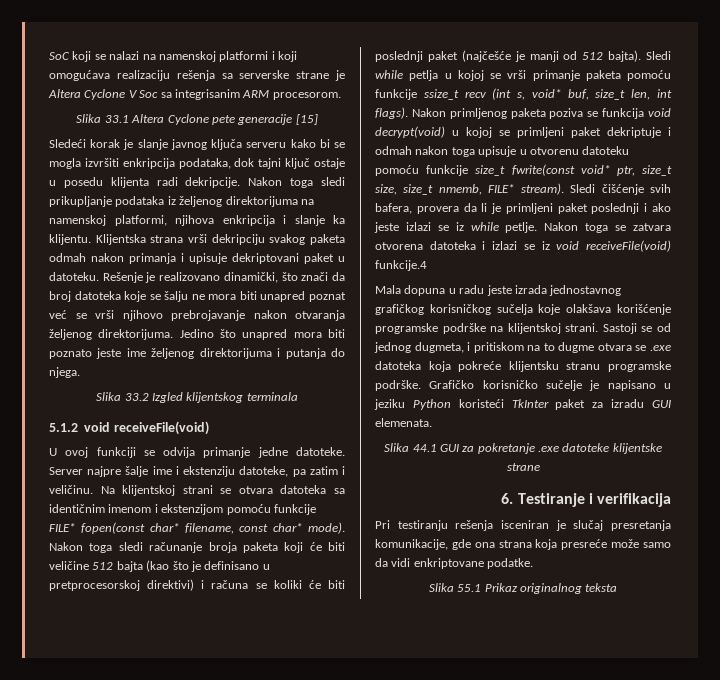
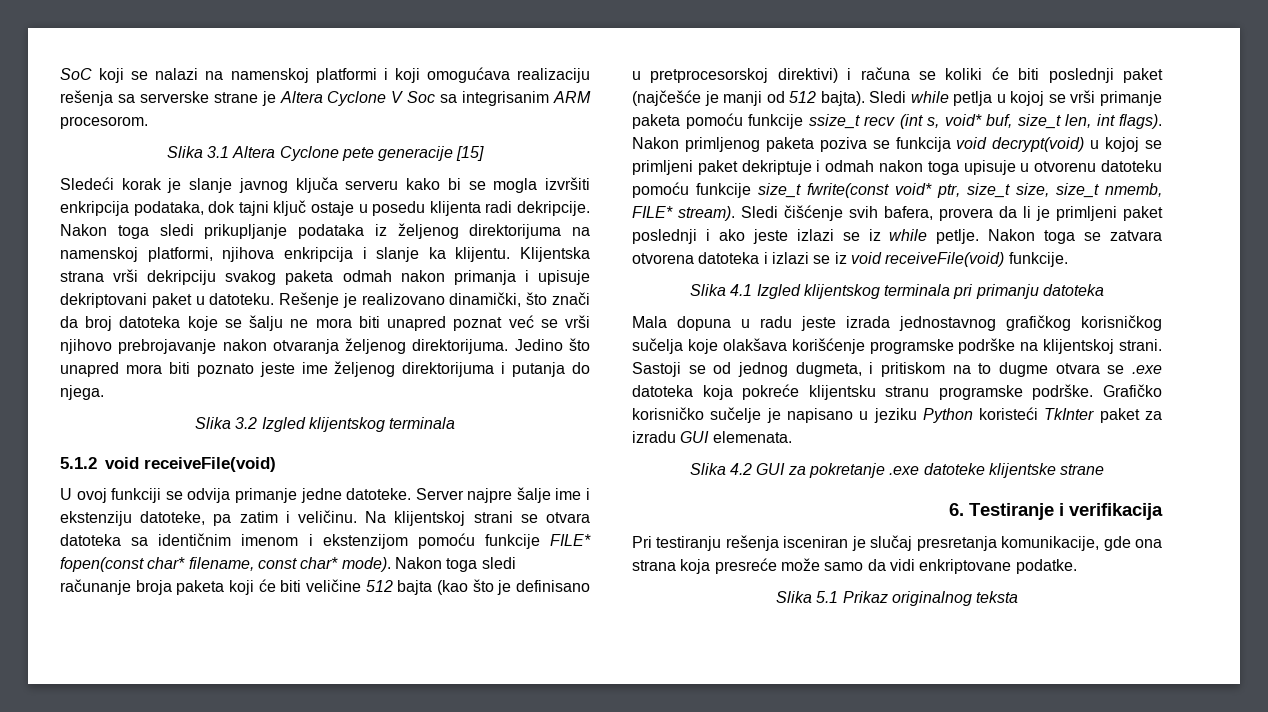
[104,115,129,123] 33.1 -> [206,146,229,158] 3.1
[124,393,149,401] 33.2 -> [235,417,258,429] 3.2
[375,260,427,271] funkcije.4 -> [1008,252,1068,267] [689,284,1105,299] funkcije. // Slika 4.1 Izgled klijentskog terminala pri primanju datoteka
[412,444,437,452] 44.1 -> [730,463,753,475] 4.2
[457,584,482,592] 55.1 -> [816,591,839,603] 5.1

